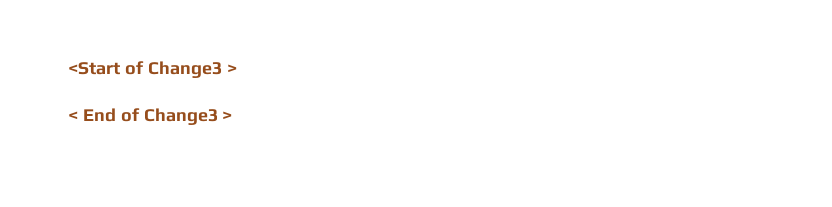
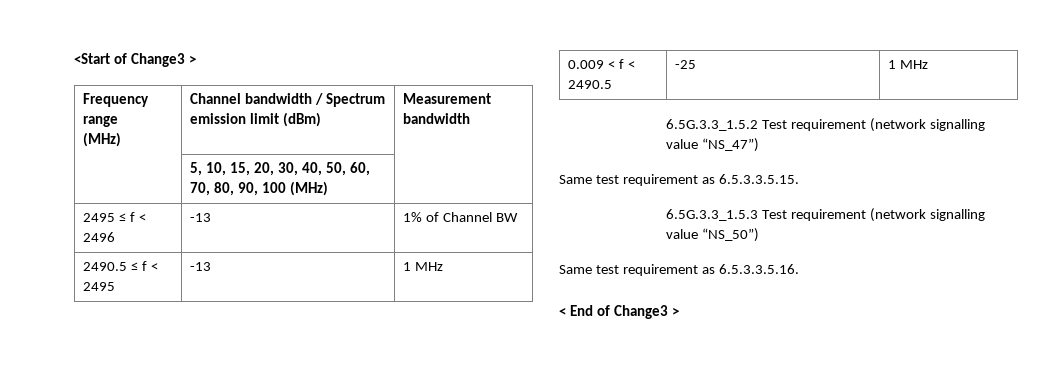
(237, 69) none -> [83,93,150,107] [83,116,119,127] [83,132,122,147] [190,93,386,107] [190,112,322,127] [403,93,492,104] [403,113,471,124] [190,162,370,176] [190,181,328,196] [83,212,147,222] [83,232,116,242] [190,213,212,222] [403,212,519,222] [83,261,159,271] [83,282,116,291] [190,262,212,271] [403,262,444,271] [568,59,636,69] [568,80,613,89] [675,60,697,69] [888,60,929,69] [666,118,986,132] [666,138,760,152] [559,174,799,186] [666,208,986,222] [666,228,760,242] [559,264,799,276] // Frequency range // (MHz) | Channel bandwidth / Spectrum emission limit (dBm) | Measurement bandwidth // | 5, 10, 15, 20, 30, 40, 50, 60, 70, 80, 90, 100 (MHz) | // 2495 ≤ f < 2496 | -13 | 1% of Channel BW // 2490.5 ≤ f < 2495 | -13 | 1 MHz // 0.009 < f < 2490.5 | -25 | 1 MHz // 6.5G.3.3_1.5.2 Test requirement (network signalling value “NS_47”) // Same test requirement as 6.5.3.3.5.15. // 6.5G.3.3_1.5.3 Test requirement (network signalling value “NS_50”) // Same test requirement as 6.5.3.3.5.16.

